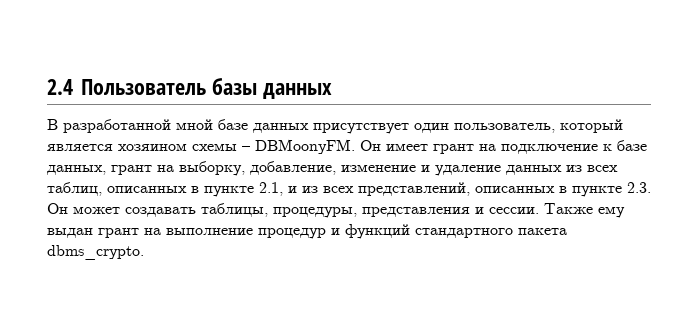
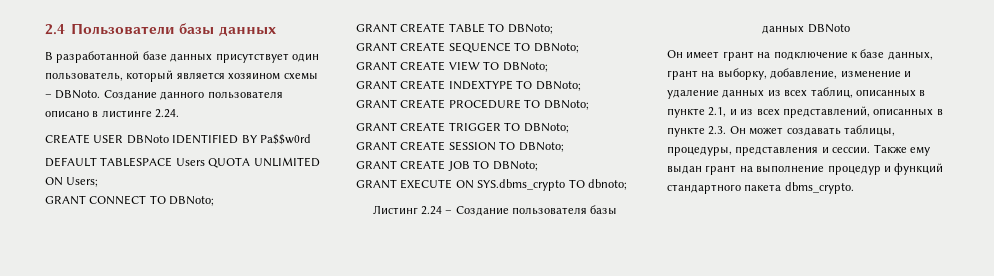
[81,79,206,95] Пользователь -> [71,23,176,35] Пользователи
[176,119,213,130] мной -> (140, 57) none
[255,139,355,154] DBMoonyFM. -> [55,90,283,100] [45,109,180,118] [45,134,311,145] [45,157,320,168] [45,177,99,187] [45,195,215,206] [356,23,553,34] [356,42,579,53] [356,61,548,72] [356,80,581,91] [356,99,589,110] [356,122,569,133] [356,141,564,152] [356,160,538,171] [356,179,627,191] [372,205,618,216] [762,24,850,34] DBNoto. Создание данного пользователя описано в листинге 2.24. // CREATE USER DBNoto IDENTIFIED BY Pa$$w0rd // DEFAULT TABLESPACE Users QUOTA UNLIMITED ON Users; // GRANT CONNECT TO DBNoto; // GRANT CREATE TABLE TO DBNoto; // GRANT CREATE SEQUENCE TO DBNoto; // GRANT CREATE VIEW TO DBNoto; // GRANT CREATE INDEXTYPE TO DBNoto; // GRANT CREATE PROCEDURE TO DBNoto; // GRANT CREATE TRIGGER TO DBNoto; // GRANT CREATE SESSION TO DBNoto; // GRANT CREATE JOB TO DBNoto; // GRANT EXECUTE ON SYS.dbms_crypto TO dbnoto; // Листинг 2.24 – Создание пользователя базы данных DBNoto //

